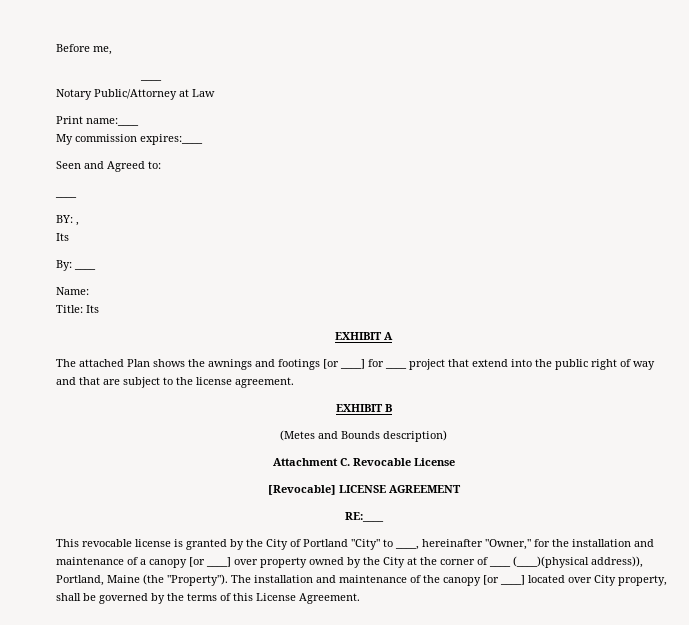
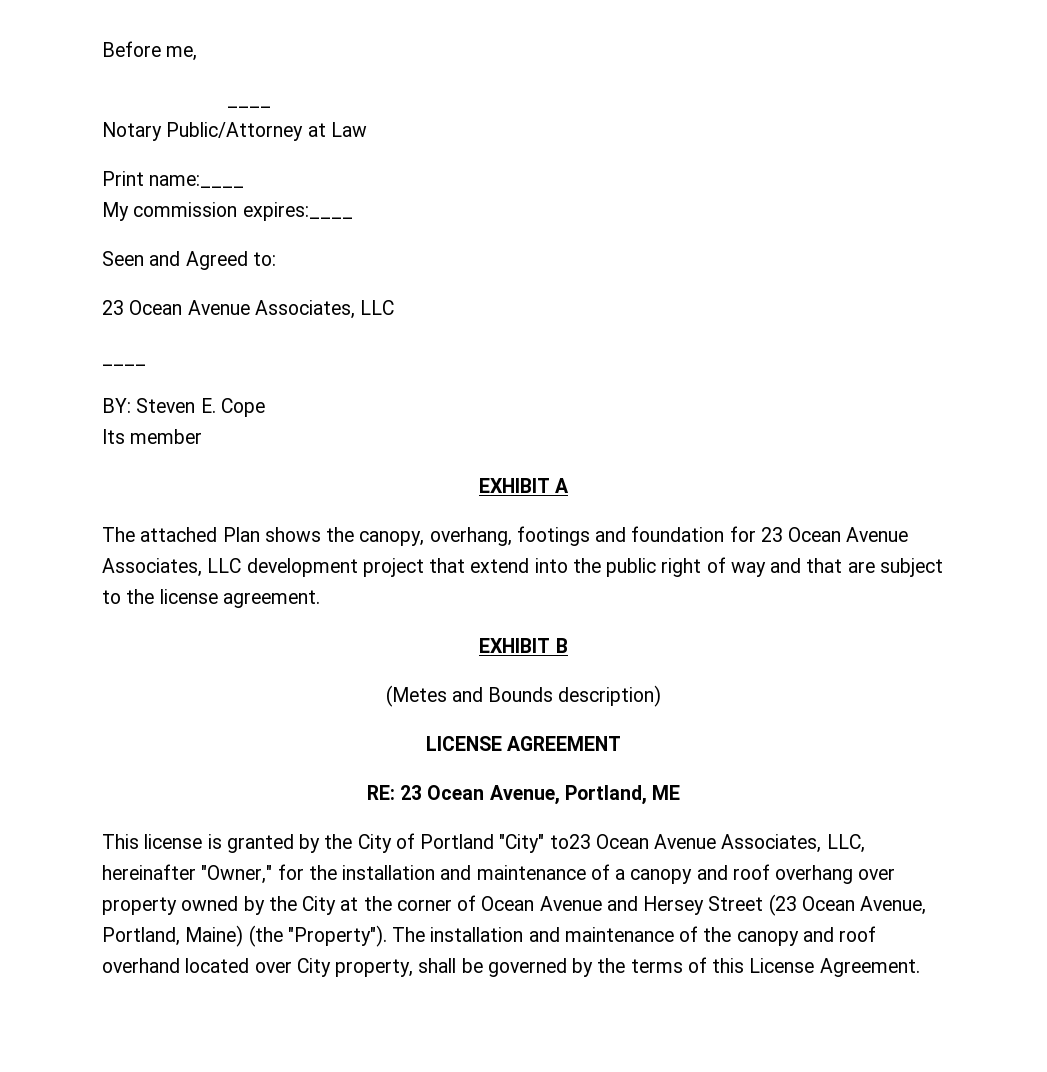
[55,196,77,198] [56,215,79,226] [56,233,69,241] [56,260,96,271] [56,287,89,295] [56,305,99,313] ____ // BY: , // Its // By: ____ // Name: // Title: Its -> [102,300,395,319] [102,364,146,366] [102,398,265,417] [102,429,203,444] 23 Ocean Avenue Associates, LLC // ____ // BY: Steven E. Cope // Its member
[208,359,384,370] [385,367,407,369] awnings and footings [or ____] for ____ -> [359,526,909,546] [102,558,358,577] canopy, overhang, footings and foundation for 23 Ocean Avenue Associates, LLC development
[272,458,455,466] [267,485,461,495] [344,512,384,522] Attachment C. Revocable License // [Revocable] LICENSE AGREEMENT // RE:____ -> [425,736,622,751] [366,785,681,805] LICENSE AGREEMENT // RE: 23 Ocean Avenue, Portland, ME
[82,539,132,547] revocable -> (139, 841) none
[383,539,419,550] to ____, -> [549,834,865,853] to23 Ocean Avenue Associates, LLC,
[189,557,231,567] [or ____] -> [696,864,854,884] and roof overhang
[489,556,643,568] [56,575,140,586] ____ (____)(physical address)), Portland, Maine -> [481,894,927,916] [102,925,244,947] Ocean Avenue and Hersey Street (23 Ocean Avenue, Portland, Maine)
[483,575,525,585] [or ____] -> [802,926,877,942] [102,958,180,973] and roof overhand

